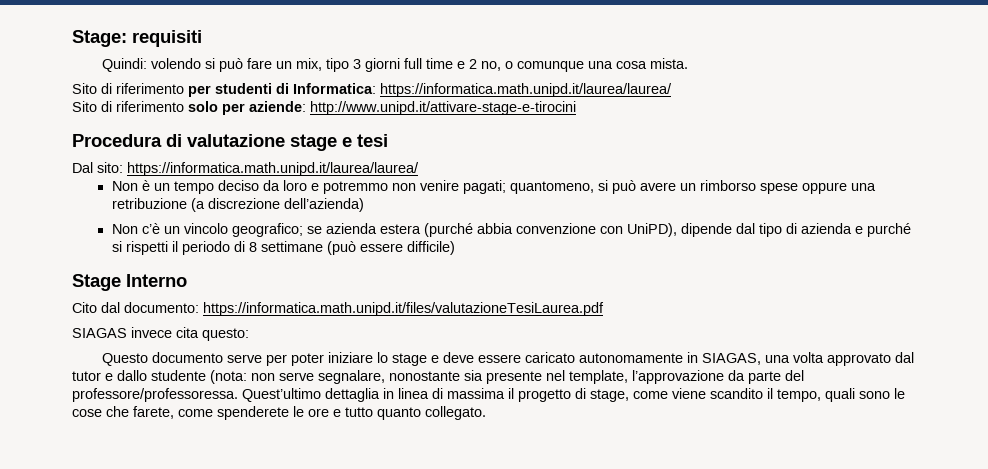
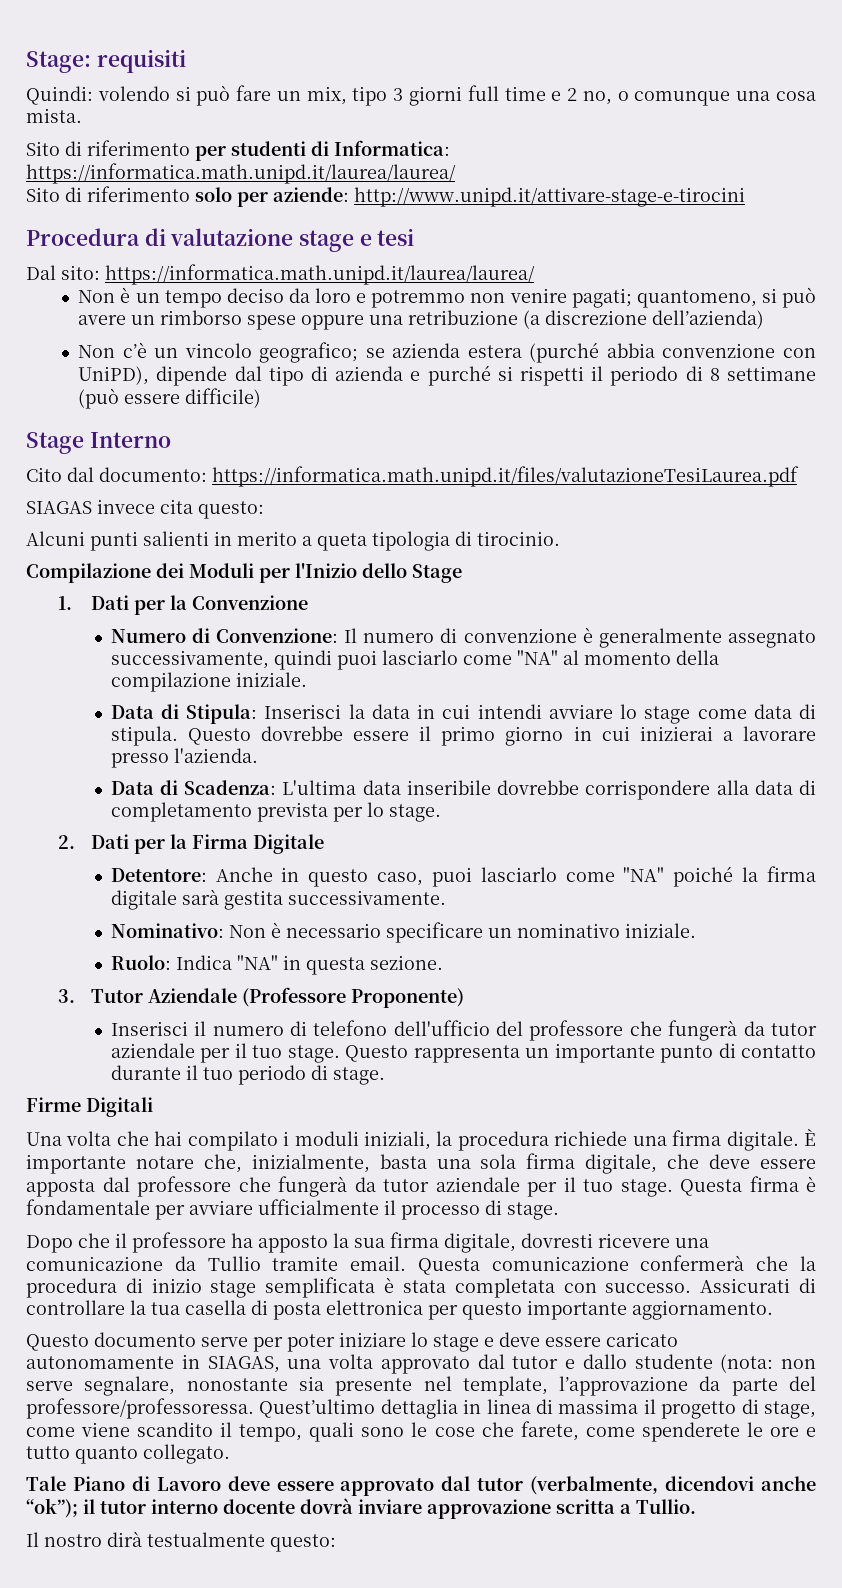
(249, 334) none -> [26,531,560,551] [26,563,462,583] [58,595,308,615] [110,627,816,648] [110,650,719,670] [110,672,307,692] [110,704,817,724] [110,726,817,746] [110,748,258,768] [110,780,816,800] [110,802,441,822] [58,834,324,854] [110,866,816,887] [110,889,446,910] [110,922,696,943] [110,955,443,975] [58,987,464,1008] [110,1020,817,1041] [110,1043,817,1063] [110,1065,385,1085] [26,1097,153,1117] [26,1129,817,1151] [26,1153,816,1174] [26,1176,816,1197] [26,1199,559,1220] [26,1232,709,1253] [26,1255,817,1275] [26,1277,817,1298] [26,1300,773,1320] // Alcuni punti salienti in merito a queta tipologia di tirocinio. // Compilazione dei Moduli per l'Inizio dello Stage // 1. Dati per la Convenzione // Numero di Convenzione: Il numero di convenzione è generalmente assegnato successivamente, quindi puoi lasciarlo come "NA" al momento della compilazione iniziale. // Data di Stipula: Inserisci la data in cui intendi avviare lo stage come data di stipula. Questo dovrebbe essere il primo giorno in cui inizierai a lavorare presso l'azienda. // Data di Scadenza: L'ultima data inseribile dovrebbe corrispondere alla data di completamento prevista per lo stage. // 2. Dati per la Firma Digitale // Detentore: Anche in questo caso, puoi lasciarlo come "NA" poiché la firma digitale sarà gestita successivamente. // Nominativo: Non è necessario specificare un nominativo iniziale. // Ruolo: Indica "NA" in questa sezione. // 3. Tutor Aziendale (Professore Proponente) // Inserisci il numero di telefono dell'ufficio del professore che fungerà da tutor aziendale per il tuo stage. Questo rappresenta un importante punto di contatto durante il tuo periodo di stage. // Firme Digitali // Una volta che hai compilato i moduli iniziali, la procedura richiede una firma digitale. È importante notare che, inizialmente, basta una sola firma digitale, che deve essere apposta dal professore che fungerà da tutor aziendale per il tuo stage. Questa firma è fondamentale per avviare ufficialmente il processo di stage. // Dopo che il professore ha apposto la sua firma digitale, dovresti ricevere una comunicazione da Tullio tramite email. Questa comunicazione confermerà che la procedura di inizio stage semplificata è stata completata con successo. Assicurati di controllare la tua casella di posta elettronica per questo importante aggiornamento.
(486, 413) none -> [26,1476,816,1496] [26,1498,696,1519] [26,1531,336,1552] // Tale Piano di Lavoro deve essere approvato dal tutor (verbalmente, dicendovi anche “ok”); il tutor interno docente dovrà inviare approvazione scritta a Tullio. // Il nostro dirà testualmente questo:

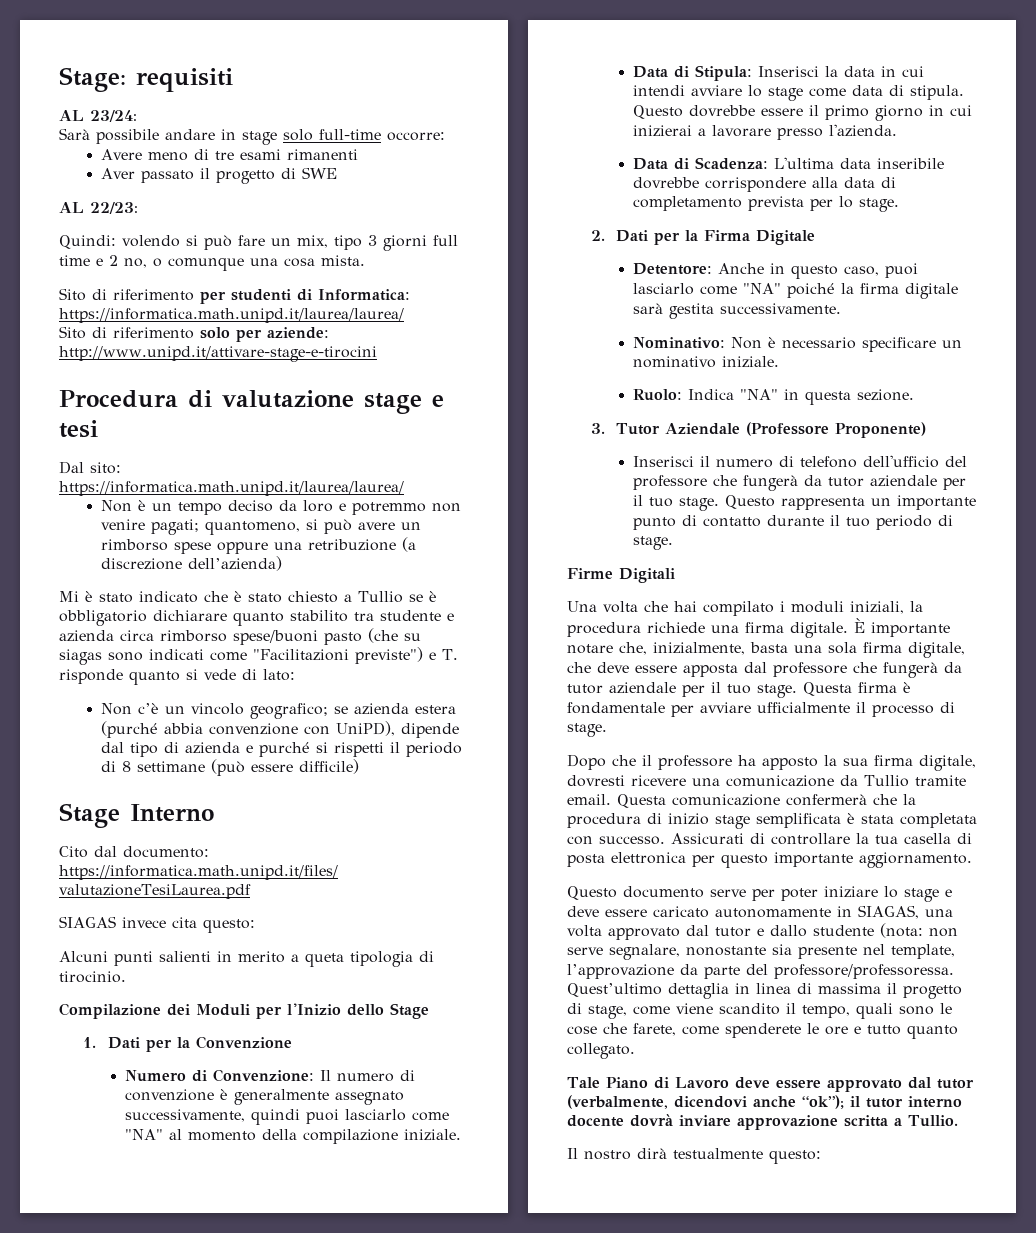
(186, 61) none -> [59,110,137,122] [59,128,445,145] [100,149,358,161] [100,167,337,184] [59,202,138,214] // AL 23/24: // Sarà possibile andare in stage solo full-time occorre: // Avere meno di tre esami rimanenti // Aver passato il progetto di SWE // AL 22/23:
(765, 319) none -> [59,591,437,603] [59,610,454,626] [59,628,421,645] [59,647,458,665] [59,669,295,685] // Mi è stato indicato che è stato chiesto a Tullio se è obbligatorio dichiarare quanto stabilito tra studente e azienda circa rimborso spese/buoni pasto (che su siagas sono indicati come "Facilitazioni previste") e T. risponde quanto si vede di lato:

